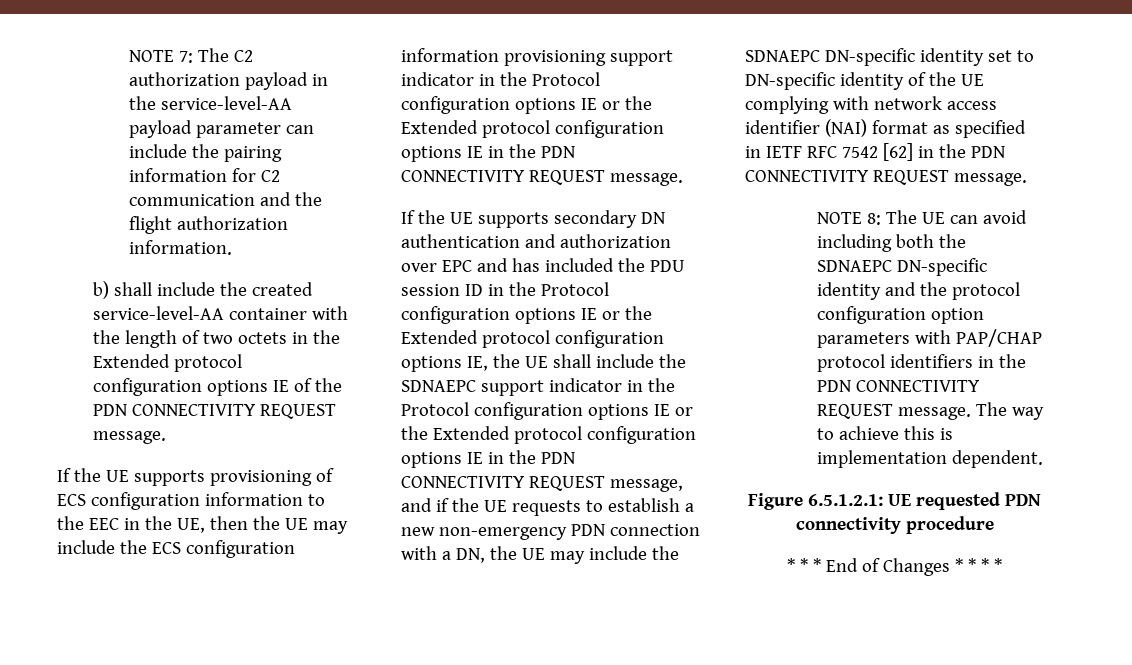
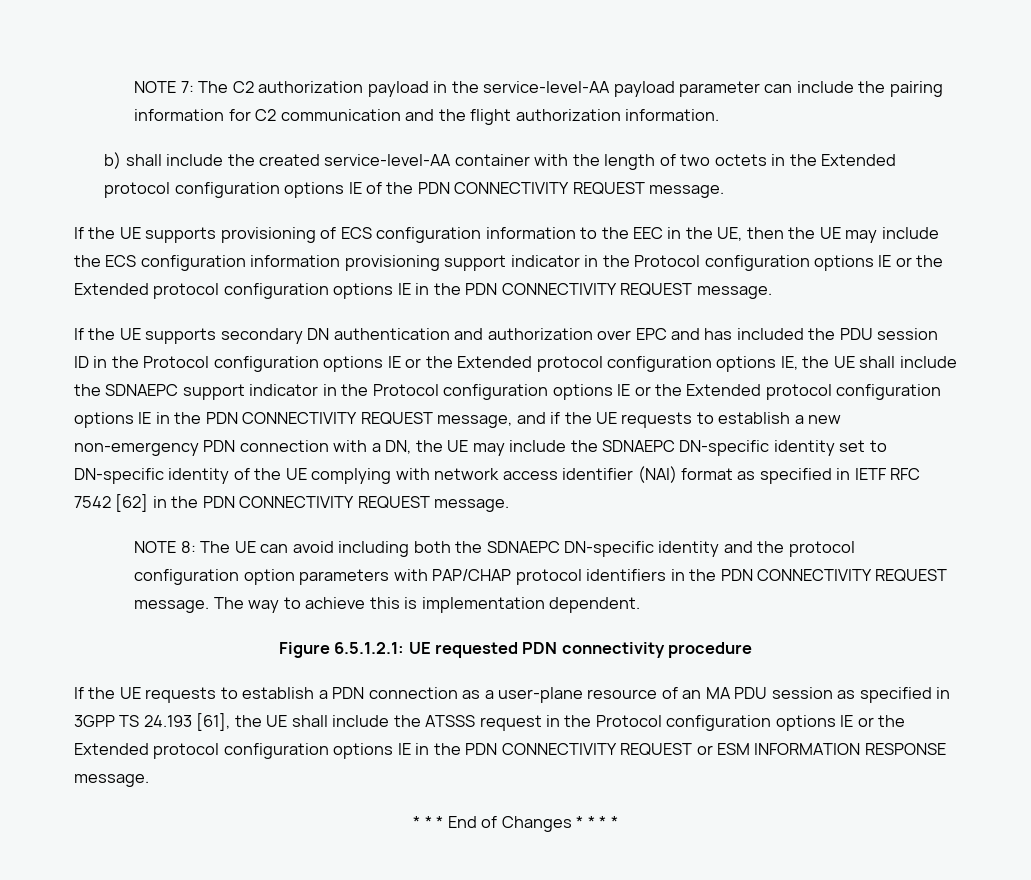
(994, 525) none -> [74,687,951,703] [74,713,906,731] [74,743,946,759] [74,774,149,787] // If the UE requests to establish a PDN connection as a user-plane resource of an MA PDU session as specified in 3GPP TS 24.193 [61], the UE shall include the ATSSS request in the Protocol configuration options IE or the Extended protocol configuration options IE in the PDN CONNECTIVITY REQUEST or ESM INFORMATION RESPONSE message.

